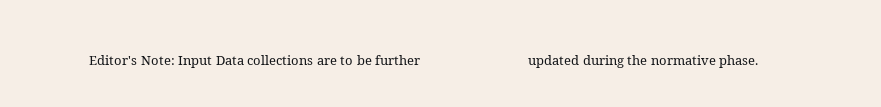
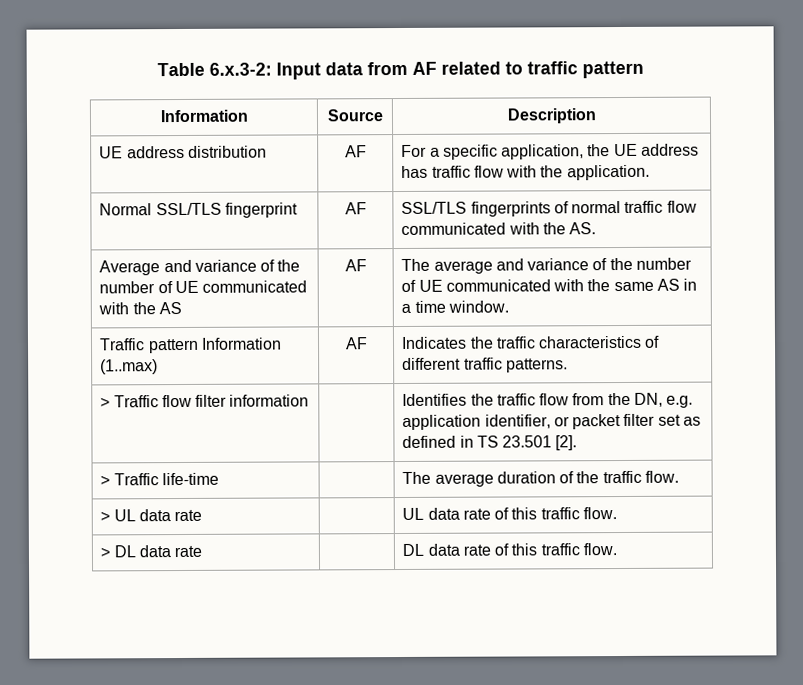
[89,55,759,68] Editor's Note: Input Data collections are to be further updated during the normative phase. -> [156,60,644,80] [159,109,248,123] [326,109,383,122] [506,108,597,124] [99,145,267,159] [344,145,367,158] [401,143,700,160] [401,164,650,181] [99,202,298,218] [344,202,367,215] [401,200,697,217] [401,222,597,235] [99,259,301,276] [99,280,308,294] [98,301,182,315] [344,259,367,272] [401,257,693,274] [401,278,698,292] [401,300,509,313] [99,337,282,354] [100,359,159,375] [344,337,368,350] [401,335,661,349] [402,357,568,373] [100,394,310,408] [402,392,694,408] [402,413,702,430] [402,435,578,451] [100,472,219,486] [402,470,680,487] [100,509,203,522] [402,507,618,520] [100,545,203,558] [402,543,618,556] Table 6.x.3-2: Input data from AF related to traffic pattern // Information | Source | Description // UE address distribution | AF | For a specific application, the UE address has traffic flow with the application. // Normal SSL/TLS fingerprint | AF | SSL/TLS fingerprints of normal traffic flow communicated with the AS. // Average and variance of the number of UE communicated with the AS | AF | The average and variance of the number of UE communicated with the same AS in a time window. // Traffic pattern Information (1..max) | AF | Indicates the traffic characteristics of different traffic patterns. // > Traffic flow filter information | | Identifies the traffic flow from the DN, e.g. application identifier, or packet filter set as defined in TS 23.501 [2]. // > Traffic life-time | | The average duration of the traffic flow. // > UL data rate | | UL data rate of this traffic flow. // > DL data rate | | DL data rate of this traffic flow.

